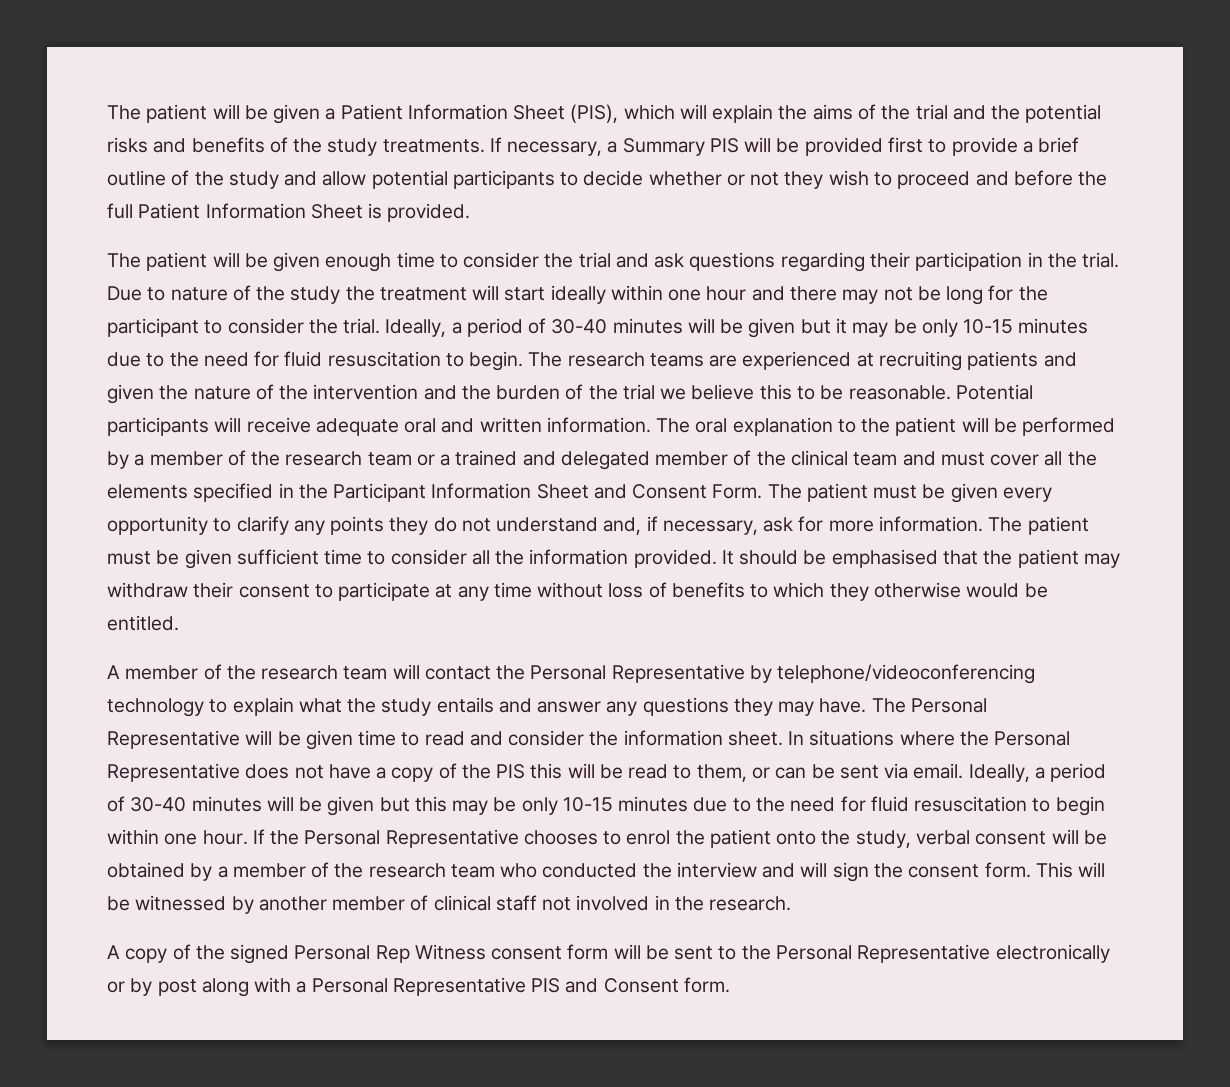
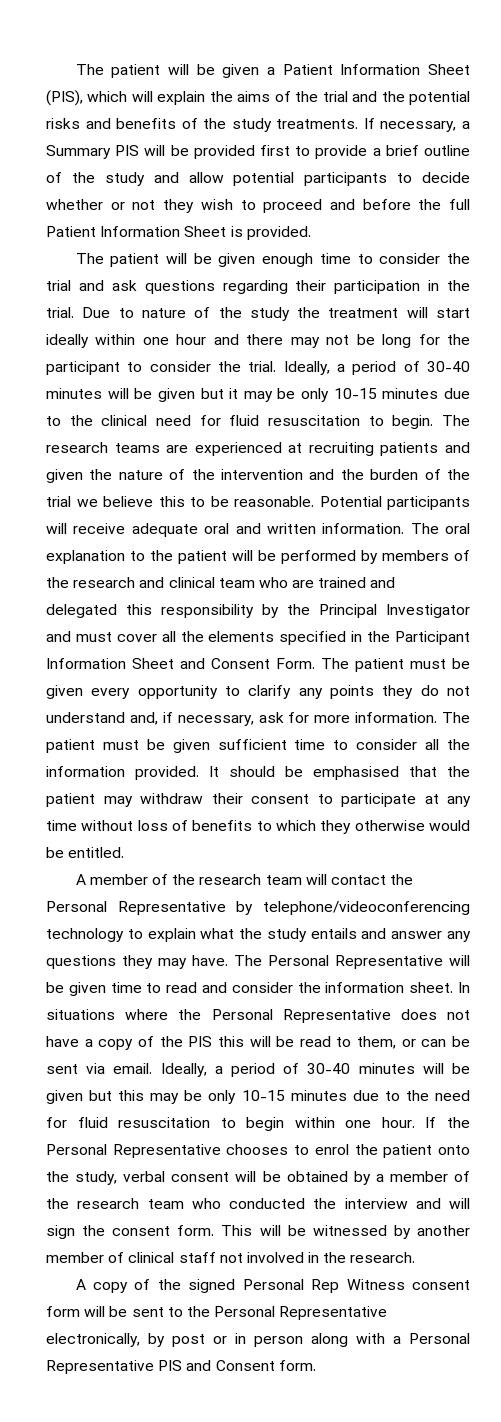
(199, 359) none -> [101,415,148,426] clinical
[134,450,898,470] a member of the research team or a trained and delegated member of the clinical team -> [382,550,470,561] [46,577,396,588] [46,604,470,618] members of the research and clinical team who are trained and delegated this responsibility by the Principal Investigator
[995,944,1110,963] [107,978,197,996] electronically or by post -> [46,1333,303,1347] electronically, by post or in person

